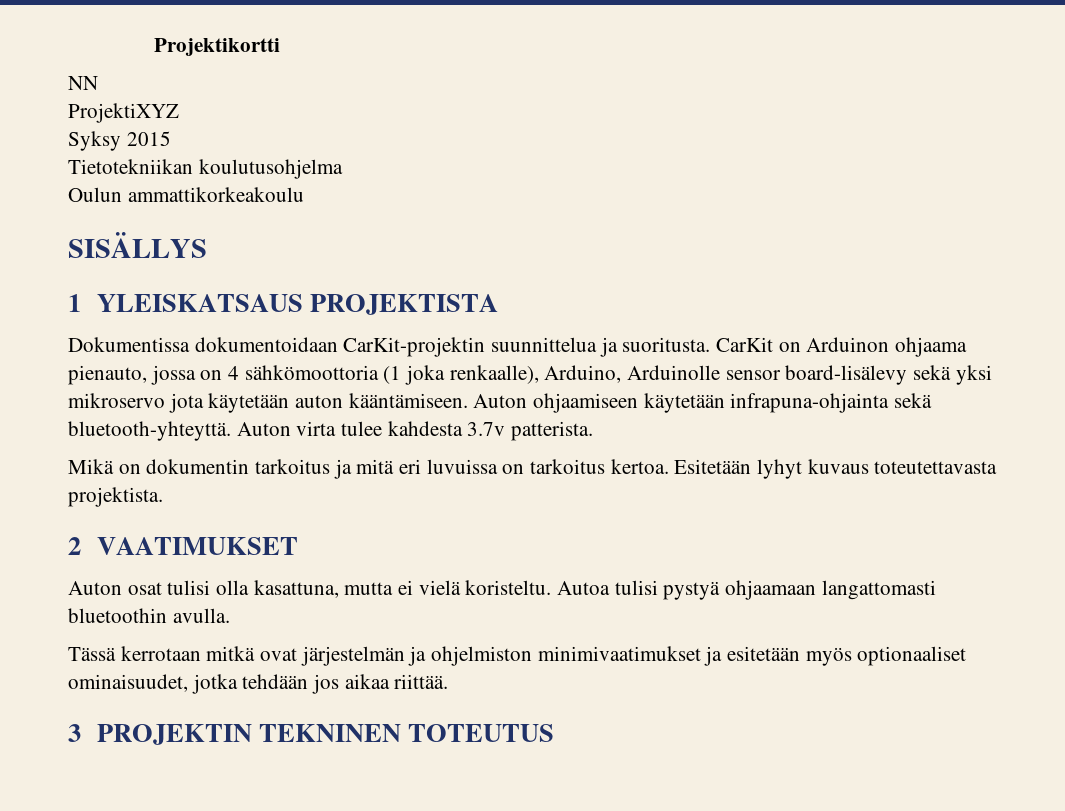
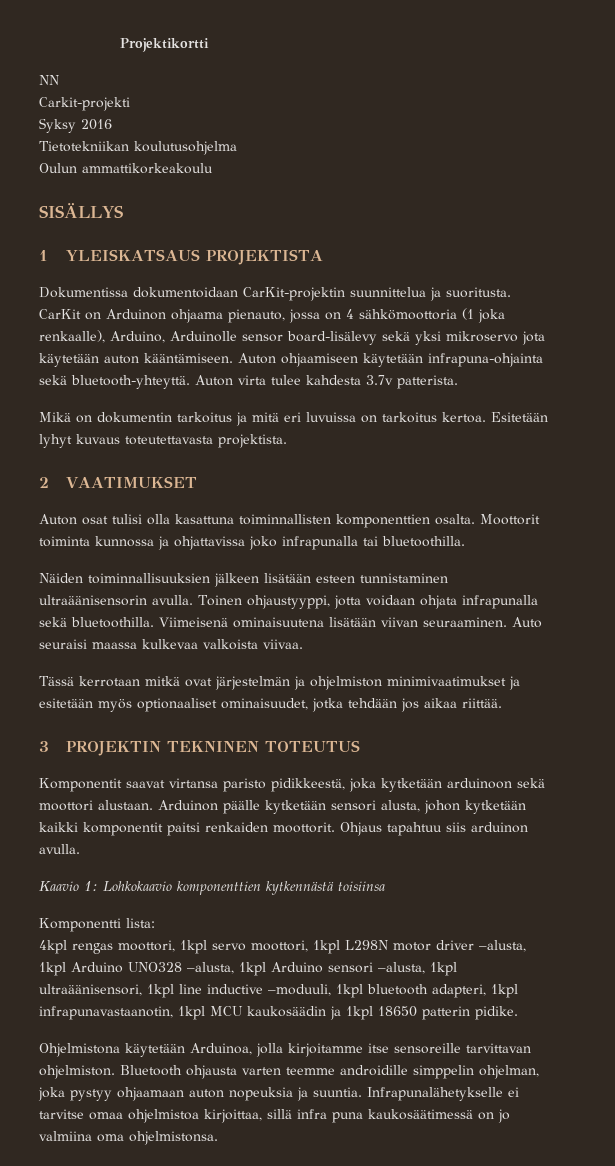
[68,103,179,123] ProjektiXYZ -> [39,97,130,111] Carkit-projekti
[126,131,171,146] 2015 -> [81,119,112,130] 2016
[253,580,936,600] [68,608,230,623] kasattuna, mutta ei vielä koristeltu. Autoa tulisi pystyä ohjaamaan langattomasti bluetoothin avulla. -> [175,514,540,528] [39,536,465,550] [39,573,448,587] [39,595,538,609] [39,617,542,628] [39,639,303,650] kasattuna toiminnallisten komponenttien osalta. Moottorit toiminta kunnossa ja ohjattavissa joko infrapunalla tai bluetoothilla. // Näiden toiminnallisuuksien jälkeen lisätään esteen tunnistaminen ultraäänisensorin avulla. Toinen ohjaustyyppi, jotta voidaan ohjata infrapunalla sekä bluetoothilla. Viimeisenä ominaisuutena lisätään viivan seuraaminen. Auto seuraisi maassa kulkevaa valkoista viivaa.
(555, 733) none -> [39,778,545,792] [39,800,526,814] [39,822,528,836] [39,844,80,854] [39,881,385,895] [39,918,155,932] [39,940,526,954] [39,962,457,976] [39,984,518,998] [39,1006,518,1020] [39,1043,531,1057] [39,1065,539,1079] [38,1087,519,1101] [39,1109,510,1123] [39,1131,218,1145] // Komponentit saavat virtansa paristo pidikkeestä, joka kytketään arduinoon sekä moottori alustaan. Arduinon päälle kytketään sensori alusta, johon kytketään kaikki komponentit paitsi renkaiden moottorit. Ohjaus tapahtuu siis arduinon avulla. // Kaavio 1: Lohkokaavio komponenttien kytkennästä toisiinsa // Komponentti lista: // 4kpl rengas moottori, 1kpl servo moottori, 1kpl L298N motor driver –alusta, 1kpl Arduino UNO328 –alusta, 1kpl Arduino sensori –alusta, 1kpl ultraäänisensori, 1kpl line inductive –moduuli, 1kpl bluetooth adapteri, 1kpl infrapunavastaanotin, 1kpl MCU kaukosäädin ja 1kpl 18650 patterin pidike. // Ohjelmistona käytetään Arduinoa, jolla kirjoitamme itse sensoreille tarvittavan ohjelmiston. Bluetooth ohjausta varten teemme androidille simppelin ohjelman, joka pystyy ohjaamaan auton nopeuksia ja suuntia. Infrapunalähetykselle ei tarvitse omaa ohjelmistoa kirjoittaa, sillä infra puna kaukosäätimessä on jo valmiina oma ohjelmistonsa.

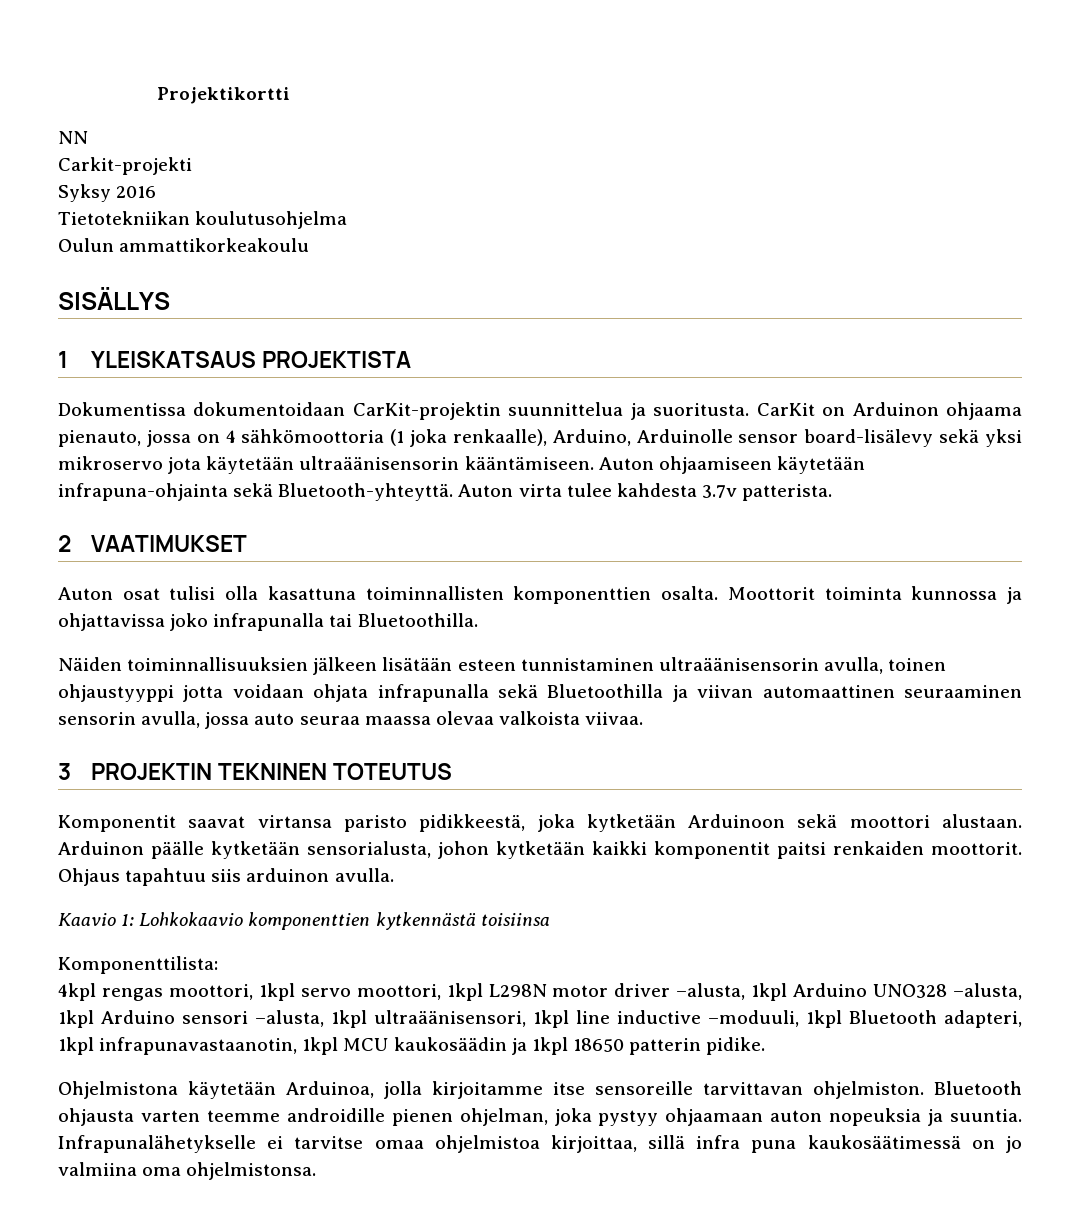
[104,355,139,364] auton -> [299,456,460,470] ultraäänisensorin
[71,375,190,389] bluetooth-yhteyttä. -> [278,483,454,501] Bluetooth-yhteyttä.
[39,412,548,426] [39,434,287,448] // Mikä on dokumentin tarkoitus ja mitä eri luvuissa on tarkoitus kertoa. Esitetään lyhyt kuvaus toteutettavasta projektista. -> (833, 492) none
[382,536,465,547] bluetoothilla. -> [357,613,478,627] Bluetoothilla.
[152,595,330,609] avulla. Toinen ohjaustyyppi, -> [823,657,947,674] [58,684,174,702] avulla, toinen ohjaustyyppi
[71,617,542,628] [39,639,303,650] [39,676,520,690] [39,698,502,712] bluetoothilla. Viimeisenä ominaisuutena lisätään viivan seuraaminen. Auto seuraisi maassa kulkevaa valkoista viivaa. // Tässä kerrotaan mitkä ovat järjestelmän ja ohjelmiston minimivaatimukset ja esitetään myös optionaaliset ominaisuudet, jotka tehdään jos aikaa riittää. -> [547,684,1022,702] [58,711,644,729] Bluetoothilla ja viivan automaattinen seuraaminen sensorin avulla, jossa auto seuraa maassa olevaa valkoista viivaa.
[447,778,512,789] arduinoon -> [688,814,786,828] Arduinoon
[331,800,420,812] sensori alusta, -> [307,841,431,858] sensorialusta,
[39,918,155,932] Komponentti lista: -> [58,956,218,974] Komponenttilista:
[367,984,428,995] bluetooth -> [849,1010,937,1024] Bluetooth
[413,1065,474,1079] simppelin -> [391,1109,453,1126] pienen

